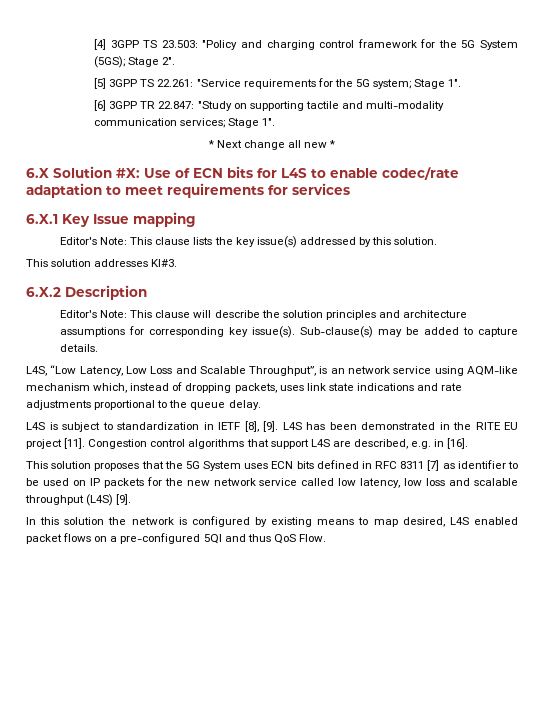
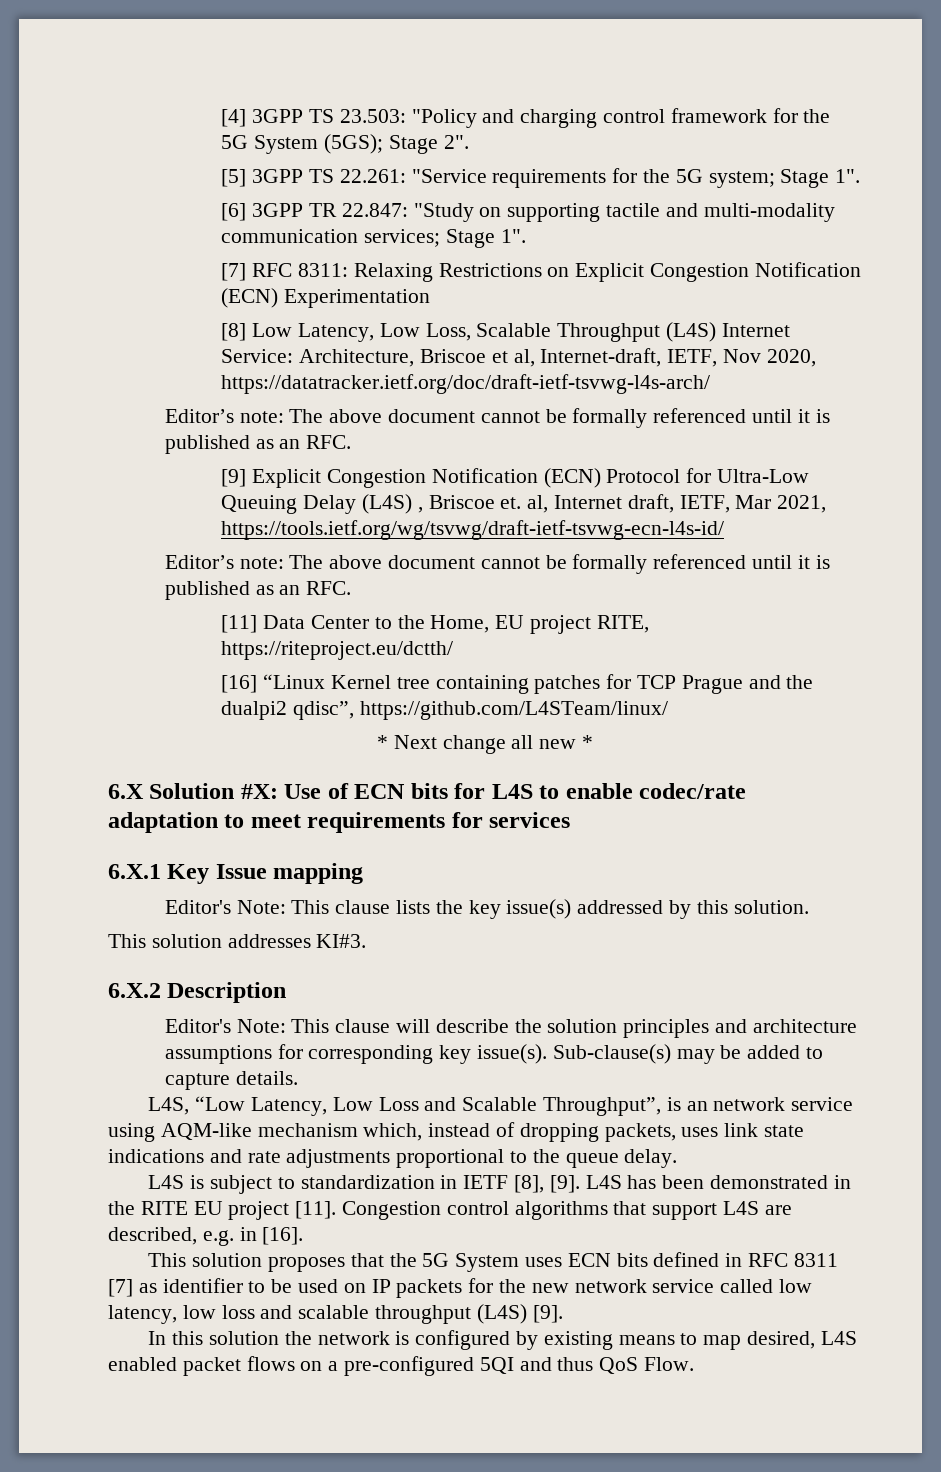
(276, 122) none -> [221,262,861,282] [221,288,431,308] [221,322,790,342] [221,348,816,367] [221,374,711,394] [164,408,830,428] [164,435,352,454] [221,468,810,488] [221,494,827,514] [221,520,725,540] [164,554,830,574] [164,581,352,600] [221,615,649,634] [221,641,454,660] [221,674,814,694] [221,701,668,720] // [7] RFC 8311: Relaxing Restrictions on Explicit Congestion Notification (ECN) Experimentation // [8] Low Latency, Low Loss, Scalable Throughput (L4S) Internet Service: Architecture, Briscoe et al, Internet-draft, IETF, Nov 2020, https://datatracker.ietf.org/doc/draft-ietf-tsvwg-l4s-arch/ // Editor’s note: The above document cannot be formally referenced until it is published as an RFC. // [9] Explicit Congestion Notification (ECN) Protocol for Ultra-Low Queuing Delay (L4S) , Briscoe et. al, Internet draft, IETF, Mar 2021, https://tools.ietf.org/wg/tsvwg/draft-ietf-tsvwg-ecn-l4s-id/ // Editor’s note: The above document cannot be formally referenced until it is published as an RFC. // [11] Data Center to the Home, EU project RITE, https://riteproject.eu/dctth/ // [16] “Linux Kernel tree containing patches for TCP Prague and the dualpi2 qdisc”, https://github.com/L4STeam/linux/

